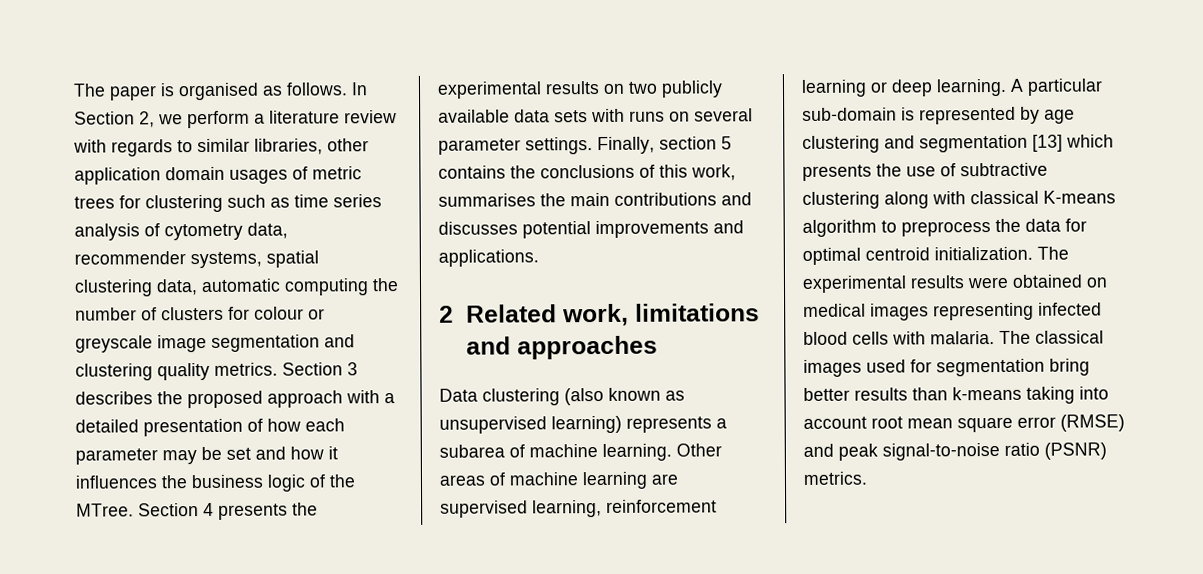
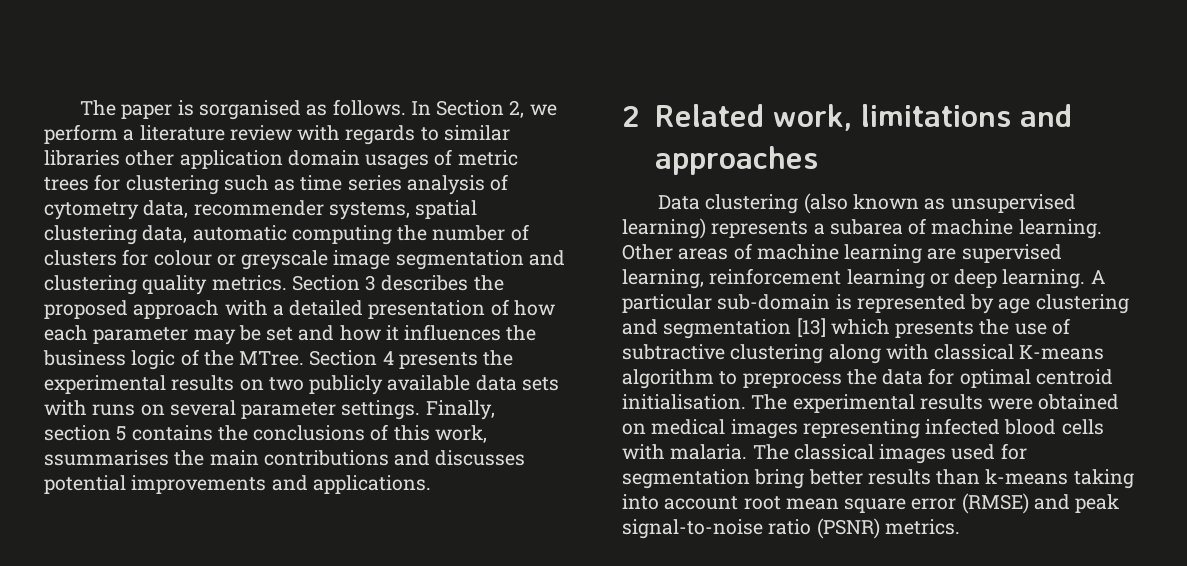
[178,82,259,101] organised -> [198,100,301,120] sorganised
[254,138,323,155] libraries, -> [44,150,120,166] libraries
[438,193,536,207] summarises -> [44,450,169,466] ssummarises
[934,246,1033,261] initialization. -> [622,394,746,410] initialisation.

